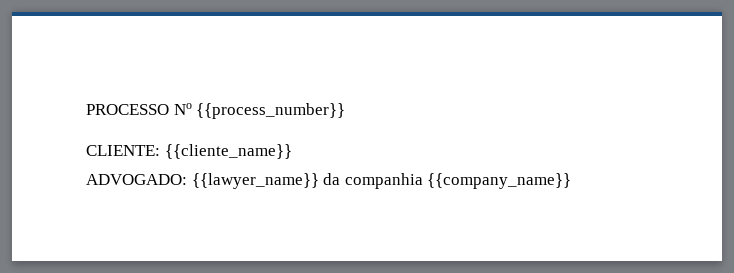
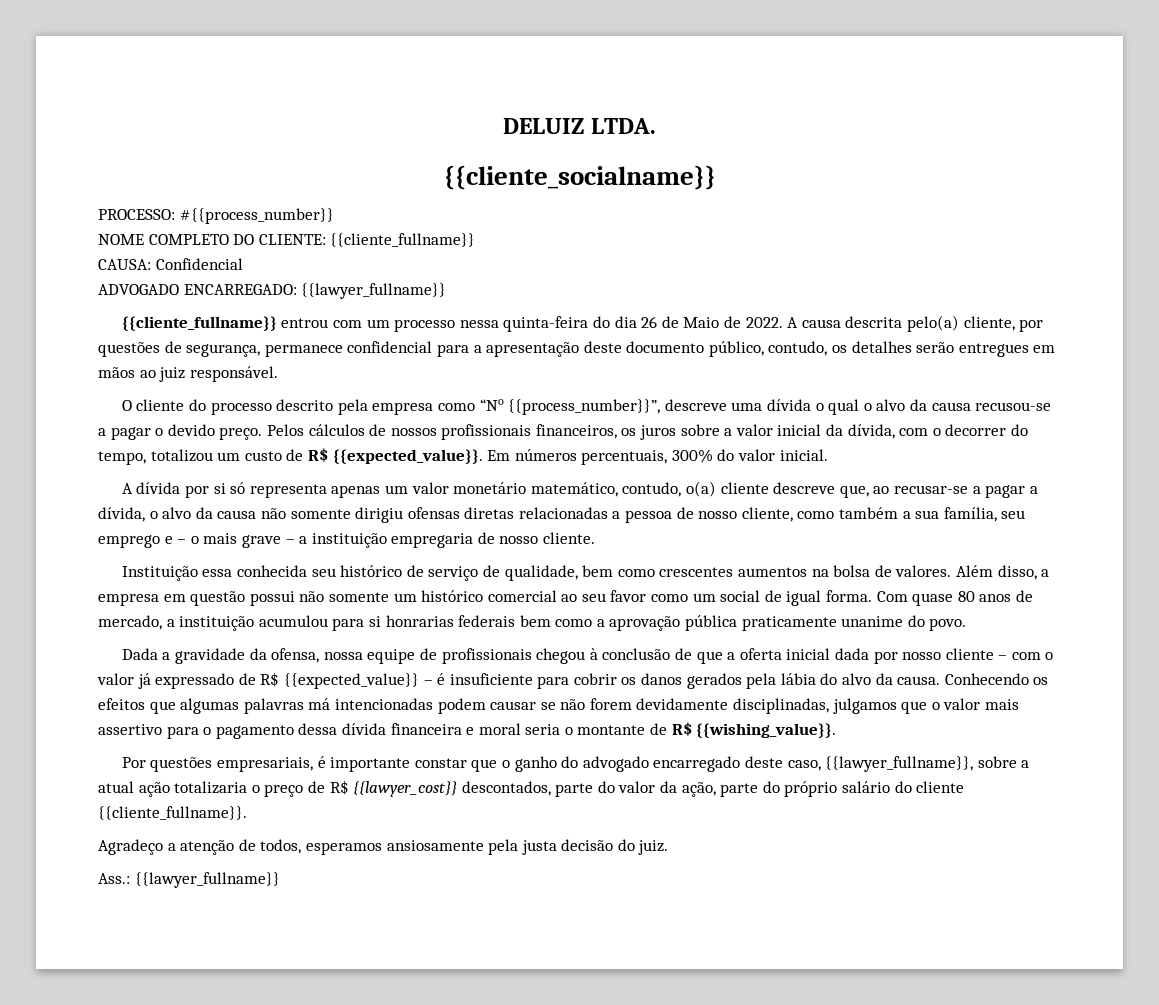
[86,103,346,119] [86,144,292,159] [86,173,572,189] PROCESSO No {{process_number}} // CLIENTE: {{cliente_name}} // ADVOGADO: {{lawyer_name}} da companhia {{company_name}} -> [503,118,656,134] [443,165,716,190] [98,208,334,224] [98,233,476,247] [98,258,243,270] [98,283,447,299] [121,315,1044,332] [98,341,1056,357] [98,366,278,382] [121,399,1052,415] [98,424,1028,440] [98,448,828,465] [121,481,1038,498] [98,507,1026,523] [98,532,596,548] [121,565,1050,581] [98,590,1033,606] [98,615,967,631] [121,648,1054,664] [97,672,1049,689] [98,698,1020,714] [98,722,837,739] [121,756,1030,772] [98,780,965,797] [98,806,247,820] [98,839,669,855] [98,872,280,888] DELUIZ LTDA. // {{cliente_socialname}} // PROCESSO: #{{process_number}} // NOME COMPLETO DO CLIENTE: {{cliente_fullname}} // CAUSA: Confidencial // ADVOGADO ENCARREGADO: {{lawyer_fullname}} // {{cliente_fullname}} entrou com um processo nessa quinta-feira do dia 26 de Maio de 2022. A causa descrita pelo(a) cliente, por questões de segurança, permanece confidencial para a apresentação deste documento público, contudo, os detalhes serão entregues em mãos ao juiz responsável. // O cliente do processo descrito pela empresa como “No {{process_number}}”, descreve uma dívida o qual o alvo da causa recusou-se a pagar o devido preço. Pelos cálculos de nossos profissionais financeiros, os juros sobre a valor inicial da dívida, com o decorrer do tempo, totalizou um custo de R$ {{expected_value}}. Em números percentuais, 300% do valor inicial. // A dívida por si só representa apenas um valor monetário matemático, contudo, o(a) cliente descreve que, ao recusar-se a pagar a dívida, o alvo da causa não somente dirigiu ofensas diretas relacionadas a pessoa de nosso cliente, como também a sua família, seu emprego e – o mais grave – a instituição empregaria de nosso cliente. // Instituição essa conhecida seu histórico de serviço de qualidade, bem como crescentes aumentos na bolsa de valores. Além disso, a empresa em questão possui não somente um histórico comercial ao seu favor como um social de igual forma. Com quase 80 anos de mercado, a instituição acumulou para si honrarias federais bem como a aprovação pública praticamente unanime do povo. // Dada a gravidade da ofensa, nossa equipe de profissionais chegou à conclusão de que a oferta inicial dada por nosso cliente – com o valor já expressado de R$ {{expected_value}} – é insuficiente para cobrir os danos gerados pela lábia do alvo da causa. Conhecendo os efeitos que algumas palavras má intencionadas podem causar se não forem devidamente disciplinadas, julgamos que o valor mais assertivo para o pagamento dessa dívida financeira e moral seria o montante de R$ {{wishing_value}}. // Por questões empresariais, é importante constar que o ganho do advogado encarregado deste caso, {{lawyer_fullname}}, sobre a atual ação totalizaria o preço de R$ {{lawyer_cost}} descontados, parte do valor da ação, parte do próprio salário do cliente {{cliente_fullname}}. // Agradeço a atenção de todos, esperamos ansiosamente pela justa decisão do juiz. // Ass.: {{lawyer_fullname}}

